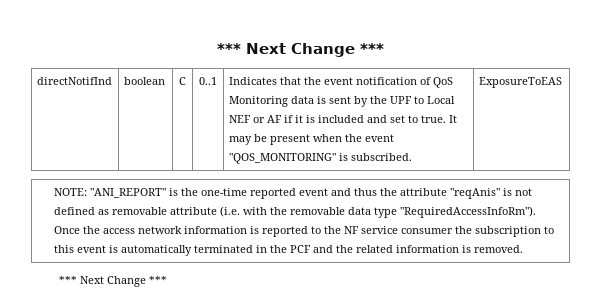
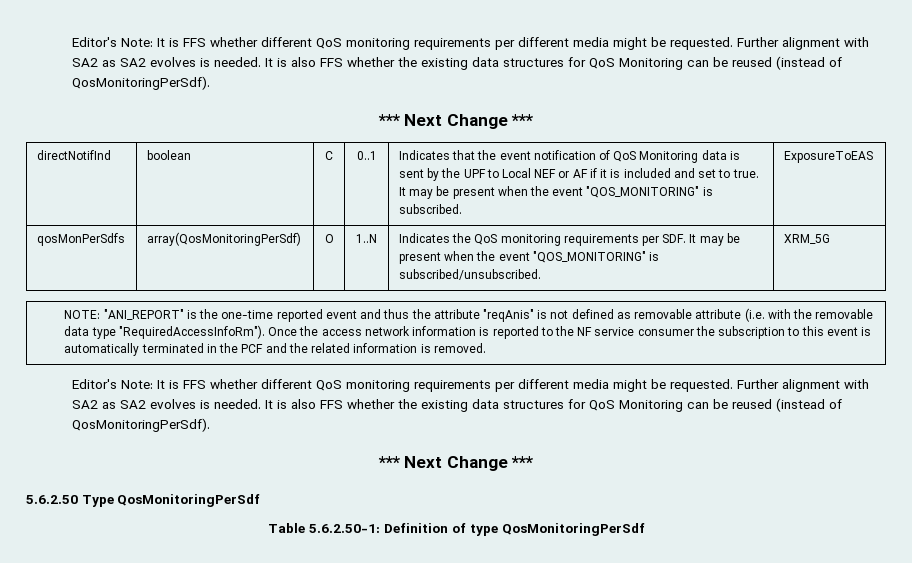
(217, 48) none -> [71,37,869,50] [71,56,842,70] [71,76,210,90] Editor's Note: It is FFS whether different QoS monitoring requirements per different media might be requested. Further alignment with SA2 as SA2 evolves is needed. It is also FFS whether the existing data structures for QoS Monitoring can be reused (instead of QosMonitoringPerSdf). //
(562, 82) none -> [36,233,125,246] [146,232,301,246] [324,234,334,243] [356,234,377,243] [398,233,740,246] [398,251,659,264] [398,269,541,280] [783,234,830,244] // qosMonPerSdfs | array(QosMonitoringPerSdf) | O | 1..N | Indicates the QoS monitoring requirements per SDF. It may be present when the event "QOS_MONITORING" is subscribed/unsubscribed. | XRM_5G
[59,276,168,287] *** Next Change *** -> [71,379,869,392] [71,398,842,412] [71,418,210,432] [377,456,534,471] [26,494,261,507] [267,523,645,536] Editor's Note: It is FFS whether different QoS monitoring requirements per different media might be requested. Further alignment with SA2 as SA2 evolves is needed. It is also FFS whether the existing data structures for QoS Monitoring can be reused (instead of QosMonitoringPerSdf). // *** Next Change *** // 5.6.2.50 Type QosMonitoringPerSdf // Table 5.6.2.50-1: Definition of type QosMonitoringPerSdf

